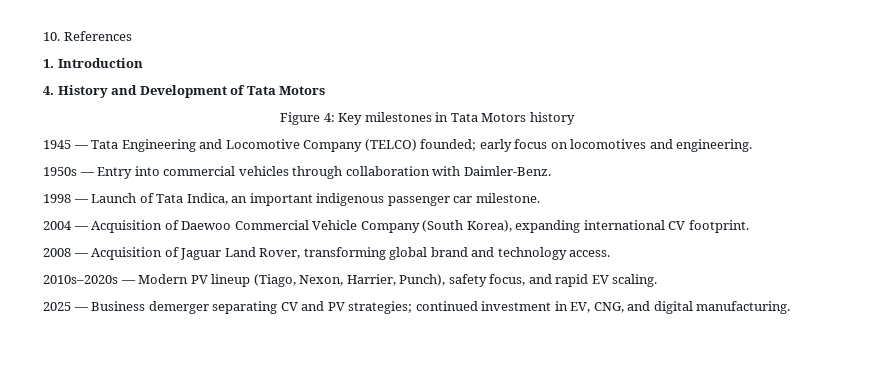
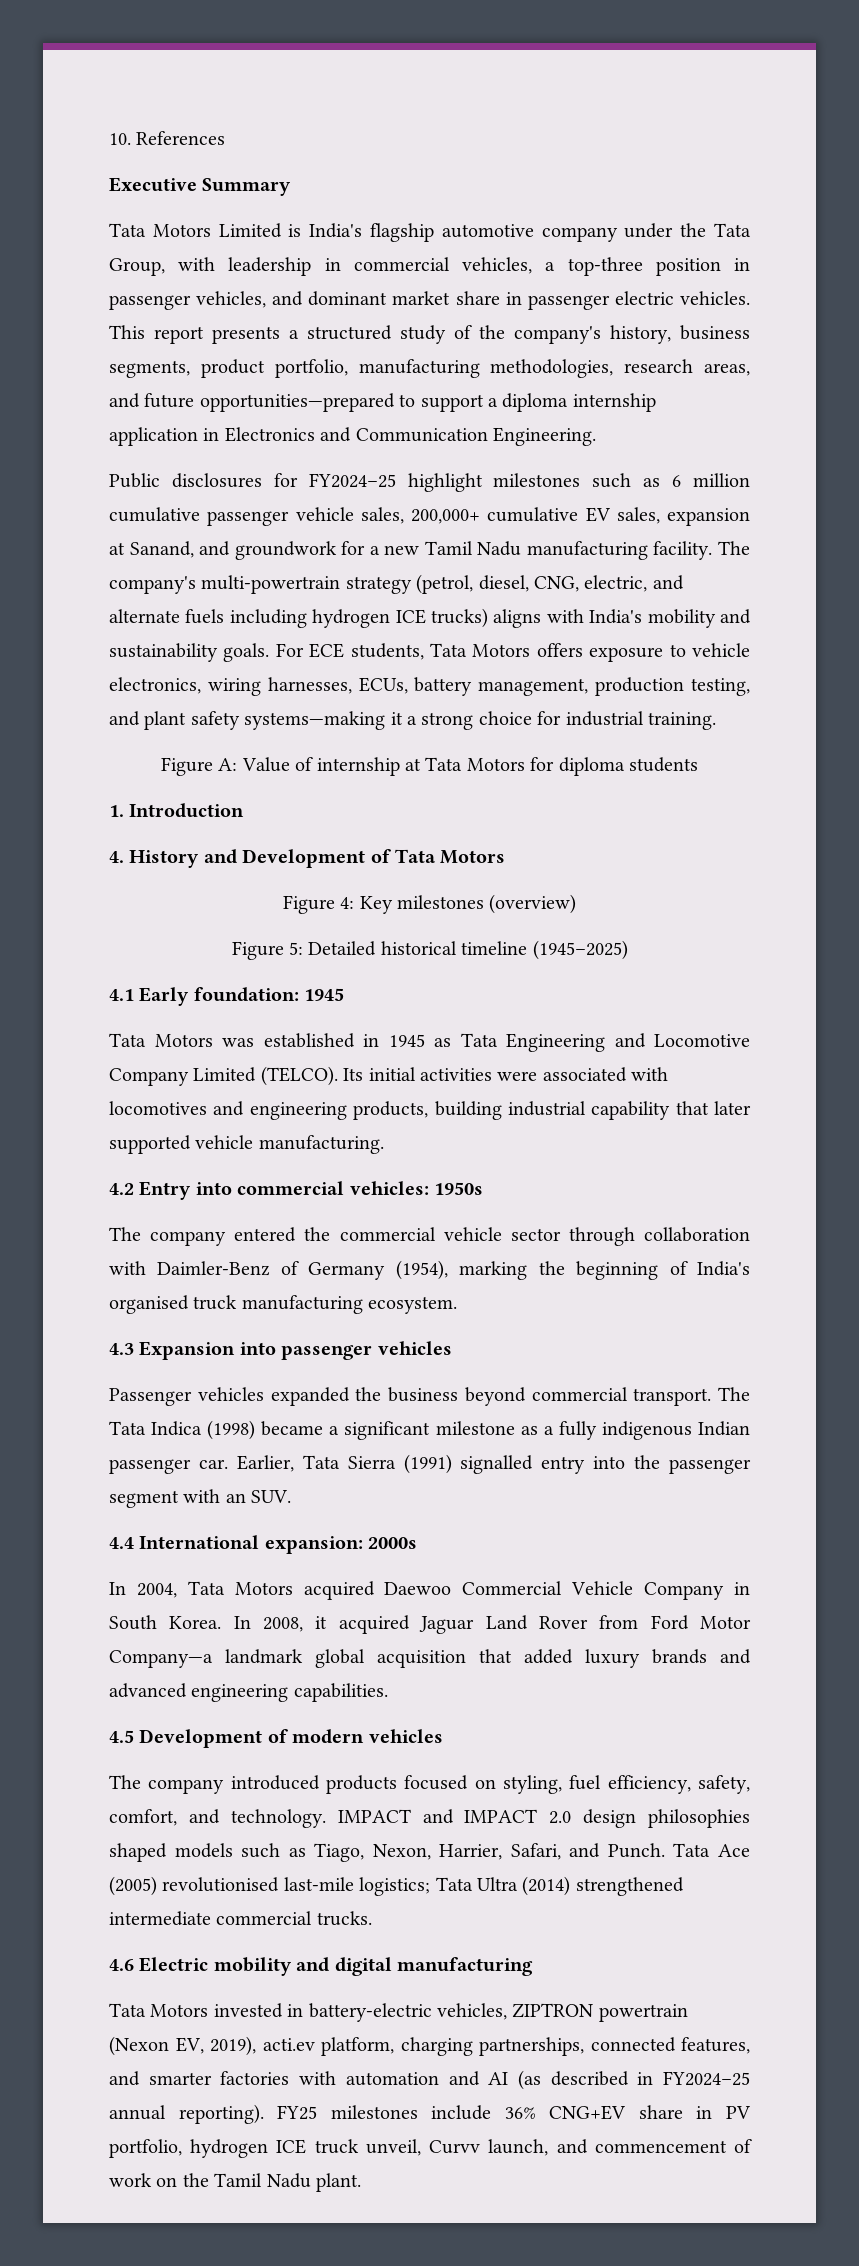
(132, 36) none -> [109,177,292,196] [109,223,751,242] [109,257,750,276] [109,291,750,310] [109,325,750,344] [109,359,750,378] [109,393,656,412] [109,427,596,446] [109,473,751,492] [109,507,750,526] [109,541,750,560] [109,574,684,594] [109,608,751,628] [109,643,750,662] [109,677,750,696] [109,711,716,730] [161,757,698,776] // Executive Summary // Tata Motors Limited is India's flagship automotive company under the Tata Group, with leadership in commercial vehicles, a top-three position in passenger vehicles, and dominant market share in passenger electric vehicles. This report presents a structured study of the company's history, business segments, product portfolio, manufacturing methodologies, research areas, and future opportunities—prepared to support a diploma internship application in Electronics and Communication Engineering. // Public disclosures for FY2024–25 highlight milestones such as 6 million cumulative passenger vehicle sales, 200,000+ cumulative EV sales, expansion at Sanand, and groundwork for a new Tamil Nadu manufacturing facility. The company's multi-powertrain strategy (petrol, diesel, CNG, electric, and alternate fuels including hydrogen ICE trucks) aligns with India's mobility and sustainability goals. For ECE students, Tata Motors offers exposure to vehicle electronics, wiring harnesses, ECUs, battery management, production testing, and plant safety systems—making it a strong choice for industrial training. // Figure A: Value of internship at Tata Motors for diploma students
[435,112,575,125] [43,140,89,149] in Tata Motors history // 1945 — -> [489,894,577,914] [231,940,628,960] [109,987,345,1006] [109,1033,451,1048] (overview) // Figure 5: Detailed historical timeline (1945–2025) // 4.1 Early foundation: 1945 // Tata Motors was established in 1945 as
[364,139,753,152] [43,166,551,179] [43,193,540,206] [43,220,749,233] [43,247,611,260] [43,274,658,287] [43,301,791,314] (TELCO) founded; early focus on locomotives and engineering. // 1950s — Entry into commercial vehicles through collaboration with Daimler-Benz. // 1998 — Launch of Tata Indica, an important indigenous passenger car milestone. // 2004 — Acquisition of Daewoo Commercial Vehicle Company (South Korea), expanding international CV footprint. // 2008 — Acquisition of Jaguar Land Rover, transforming global brand and technology access. // 2010s–2020s — Modern PV lineup (Tiago, Nexon, Harrier, Punch), safety focus, and rapid EV scaling. // 2025 — Business demerger separating CV and PV strategies; continued investment in EV, CNG, and digital manufacturing. -> [193,1066,669,1086] [109,1101,751,1120] [109,1135,384,1154] [109,1181,483,1200] [109,1227,750,1246] [109,1260,751,1280] [109,1295,458,1314] [109,1341,452,1360] [109,1387,750,1406] [109,1420,751,1440] [109,1454,751,1474] [109,1489,292,1508] [109,1535,418,1554] [109,1581,751,1600] [109,1615,752,1634] [109,1649,751,1668] [109,1683,388,1702] [109,1729,443,1748] [109,1775,750,1794] [109,1809,750,1828] [109,1843,750,1862] [109,1876,684,1896] [109,1911,372,1926] [109,1957,533,1976] [109,2003,688,2022] [109,2036,750,2056] [109,2070,750,2090] [109,2104,751,2124] [109,2139,752,2158] [109,2173,361,2192] Limited (TELCO). Its initial activities were associated with locomotives and engineering products, building industrial capability that later supported vehicle manufacturing. // 4.2 Entry into commercial vehicles: 1950s // The company entered the commercial vehicle sector through collaboration with Daimler-Benz of Germany (1954), marking the beginning of India's organised truck manufacturing ecosystem. // 4.3 Expansion into passenger vehicles // Passenger vehicles expanded the business beyond commercial transport. The Tata Indica (1998) became a significant milestone as a fully indigenous Indian passenger car. Earlier, Tata Sierra (1991) signalled entry into the passenger segment with an SUV. // 4.4 International expansion: 2000s // In 2004, Tata Motors acquired Daewoo Commercial Vehicle Company in South Korea. In 2008, it acquired Jaguar Land Rover from Ford Motor Company—a landmark global acquisition that added luxury brands and advanced engineering capabilities. // 4.5 Development of modern vehicles // The company introduced products focused on styling, fuel efficiency, safety, comfort, and technology. IMPACT and IMPACT 2.0 design philosophies shaped models such as Tiago, Nexon, Harrier, Safari, and Punch. Tata Ace (2005) revolutionised last-mile logistics; Tata Ultra (2014) strengthened intermediate commercial trucks. // 4.6 Electric mobility and digital manufacturing // Tata Motors invested in battery-electric vehicles, ZIPTRON powertrain (Nexon EV, 2019), acti.ev platform, charging partnerships, connected features, and smarter factories with automation and AI (as described in FY2024–25 annual reporting). FY25 milestones include 36% CNG+EV share in PV portfolio, hydrogen ICE truck unveil, Curvv launch, and commencement of work on the Tamil Nadu plant.

